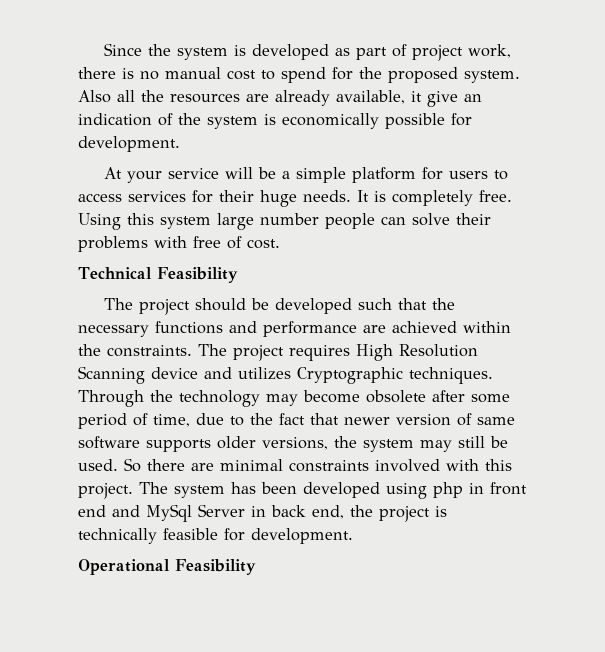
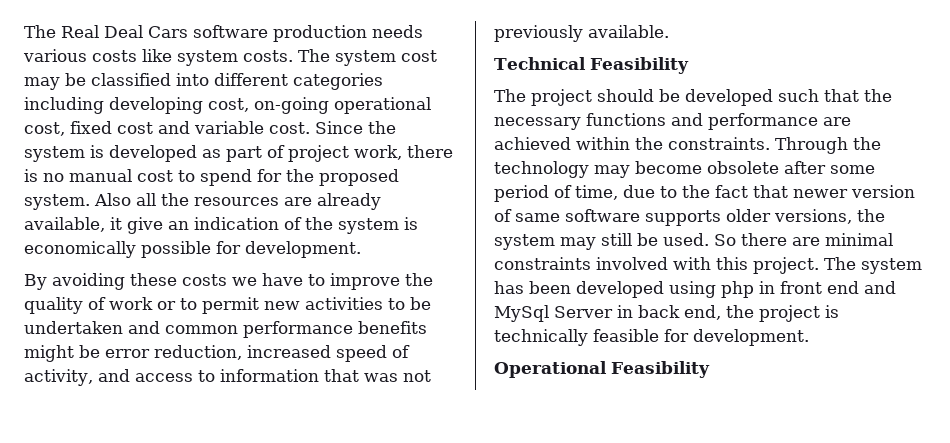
(103, 49) none -> [24,25,423,42] [23,49,437,66] [24,73,383,90] [24,97,431,114] [24,121,310,136] The Real Deal Cars software production needs various costs like system costs. The system cost may be classified into different categories including developing cost, on-going operational cost, fixed cost and variable cost.
[103,167,508,183] [78,190,512,207] [78,213,491,230] [78,236,280,252] At your service will be a simple platform for users to access services for their huge needs. It is completely free. Using this system large number people can solve their problems with free of cost. -> [24,273,433,290] [24,297,431,314] [24,321,427,338] [24,345,410,362] [24,369,431,386] [494,25,669,42] By avoiding these costs we have to improve the quality of work or to permit new activities to be undertaken and common performance benefits might be error reduction, increased speed of activity, and access to information that was not previously available.
[198,344,478,361] [78,366,493,384] The project requires High Resolution Scanning device and utilizes Cryptographic techniques. -> (770, 143) none

